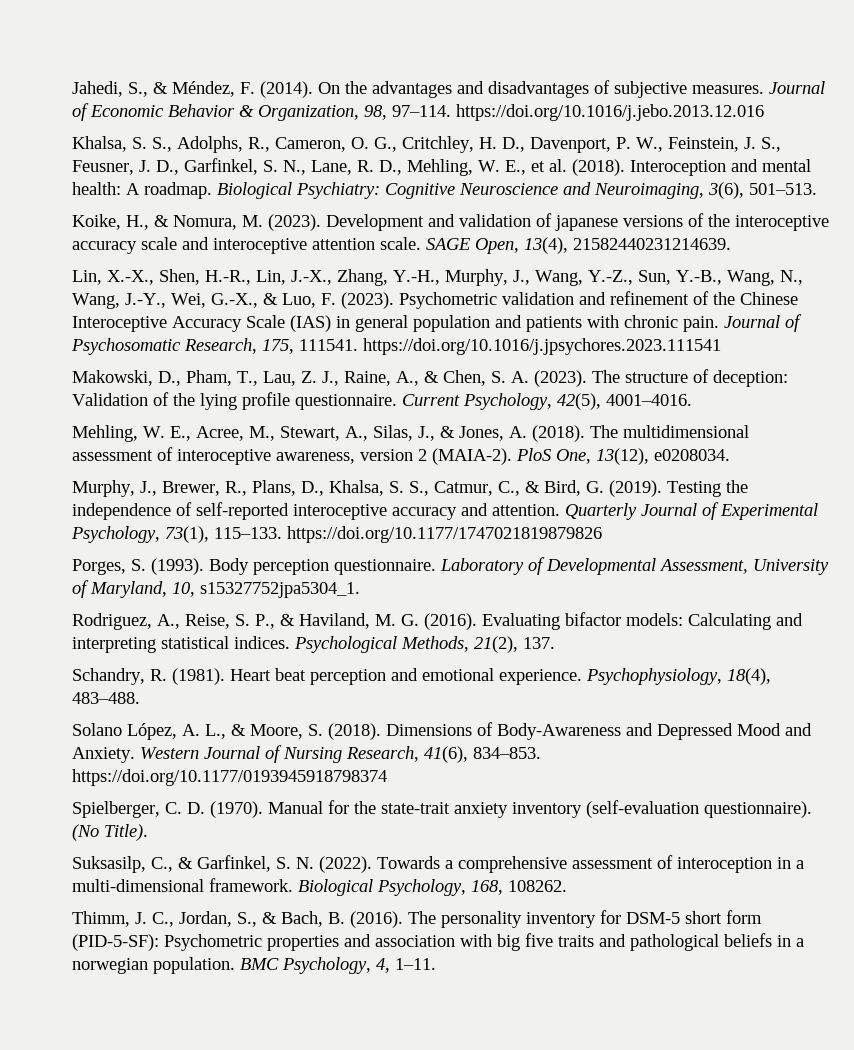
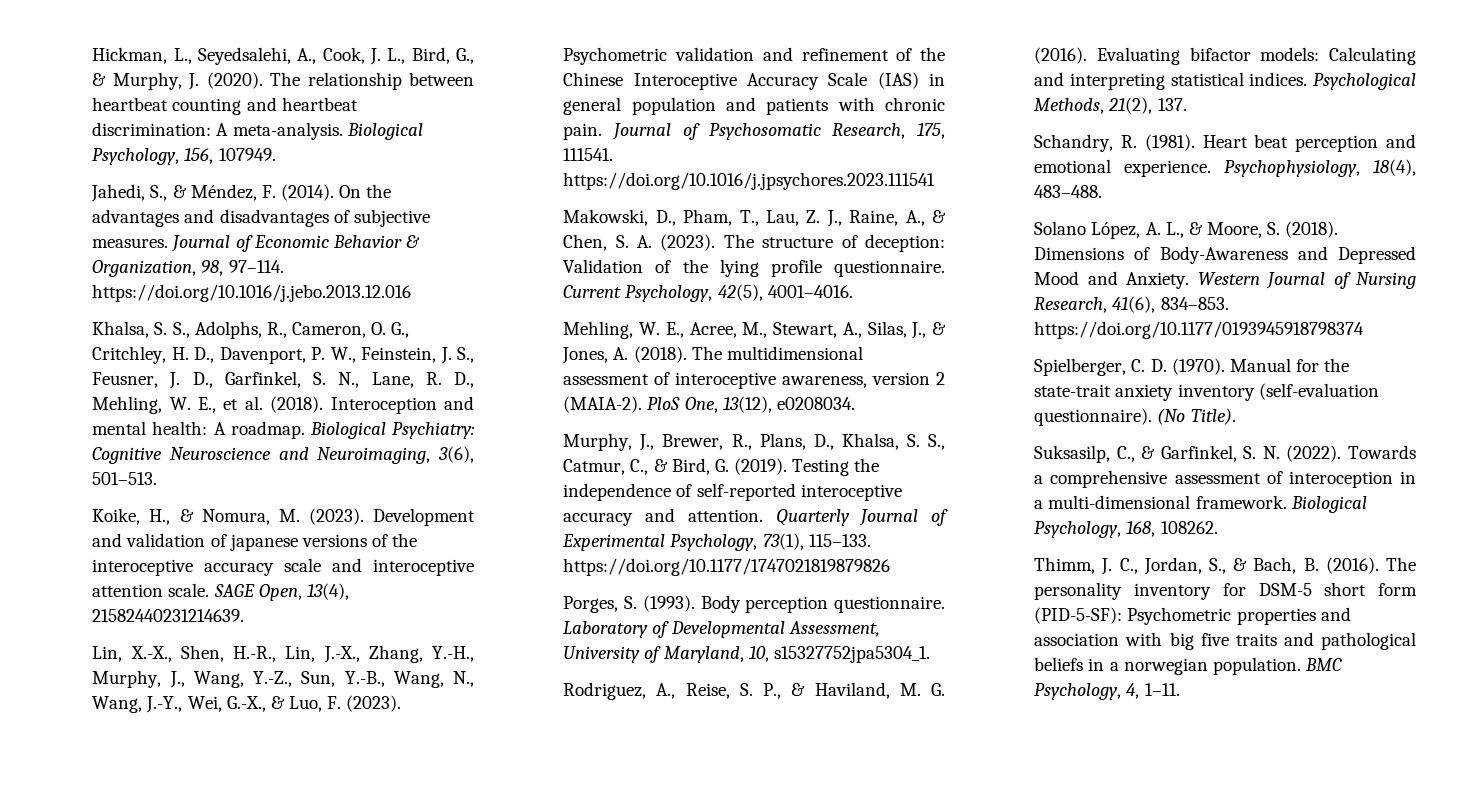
(72, 89) none -> [92,47,474,65] [92,72,475,90] [92,97,358,115] [92,122,423,140] [92,148,276,165] Hickman, L., Seyedsalehi, A., Cook, J. L., Bird, G., & Murphy, J. (2020). The relationship between heartbeat counting and heartbeat discrimination: A meta-analysis. Biological Psychology, 156, 107949. //

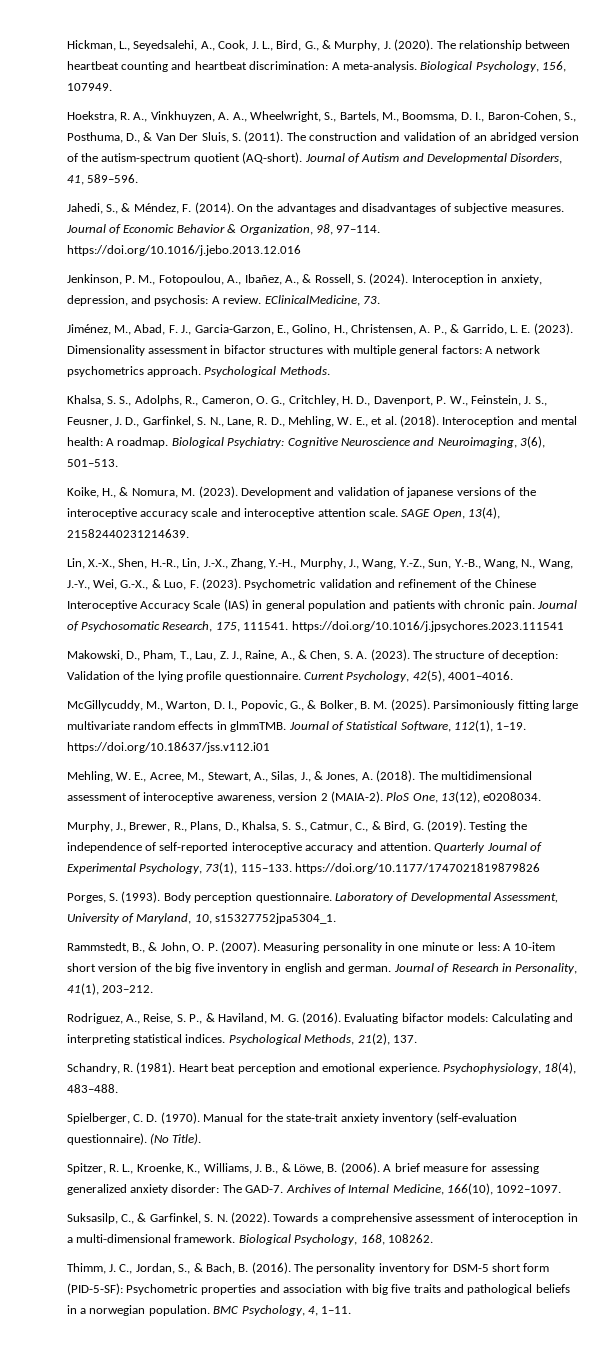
(276, 154) none -> [66,111,576,122] [66,131,580,143] [66,152,563,164] [66,174,139,185] // Hoekstra, R. A., Vinkhuyzen, A. A., Wheelwright, S., Bartels, M., Boomsma, D. I., Baron-Cohen, S., Posthuma, D., & Van Der Sluis, S. (2011). The construction and validation of an abridged version of the autism-spectrum quotient (AQ-short). Journal of Autism and Developmental Disorders, 41, 589–596.
(412, 293) none -> [66,273,542,285] [66,295,380,306] [66,323,573,335] [66,345,541,356] [66,366,330,377] // Jenkinson, P. M., Fotopoulou, A., Ibañez, A., & Rossell, S. (2024). Interoception in anxiety, depression, and psychosis: A review. EClinicalMedicine, 73. // Jiménez, M., Abad, F. J., Garcia-Garzon, E., Golino, H., Christensen, A. P., & Garrido, L. E. (2023). Dimensionality assessment in bifactor structures with multiple general factors: A network psychometrics approach. Psychological Methods.
(853, 291) none -> [66,699,578,711] [66,720,527,732] [66,742,270,753] // McGillycuddy, M., Warton, D. I., Popovic, G., & Bolker, B. M. (2025). Parsimoniously fitting large multivariate random effects in glmmTMB. Journal of Statistical Software, 112(1), 1–19. https://doi.org/10.18637/jss.v112.i01
(930, 654) none -> [66,941,556,953] [66,963,578,974] [66,983,154,995] // Rammstedt, B., & John, O. P. (2007). Measuring personality in one minute or less: A 10-item short version of the big five inventory in english and german. Journal of Research in Personality, 41(1), 203–212.
[1034,221,1339,239] [1034,246,1416,264] [1034,271,1416,289] [1034,296,1229,313] [1034,321,1365,339] // Solano López, A. L., & Moore, S. (2018). Dimensions of Body-Awareness and Depressed Mood and Anxiety. Western Journal of Nursing Research, 41(6), 834–853. https://doi.org/10.1177/0193945918798374 -> (118, 1088) none
(1236, 416) none -> [66,1162,539,1174] [66,1183,562,1195] // Spitzer, R. L., Kroenke, K., Williams, J. B., & Löwe, B. (2006). A brief measure for assessing generalized anxiety disorder: The GAD-7. Archives of Internal Medicine, 166(10), 1092–1097.

